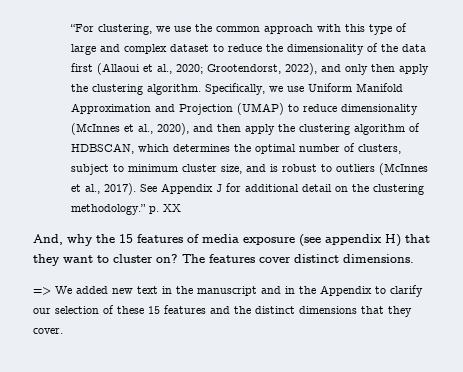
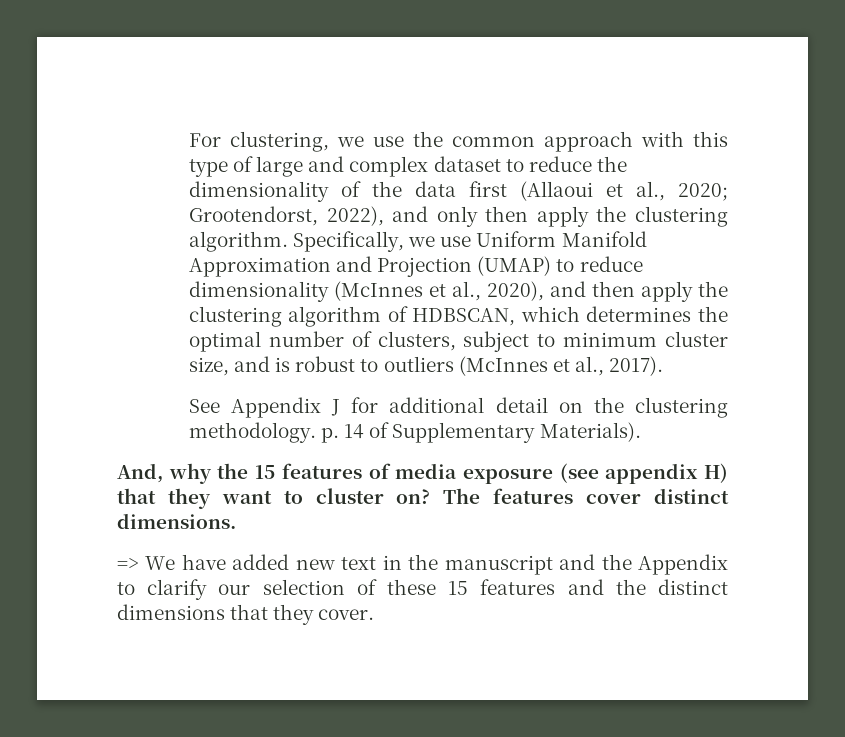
[69,24,94,32] “For -> [188,133,221,147] For
(136, 189) none -> (664, 366) //
[70,204,181,215] methodology.” p. XX -> [188,422,641,443] methodology. p. 14 of Supplementary Materials).
(72, 290) none -> [181,554,226,570] have
[285,286,295,294] in -> (596, 562) none

